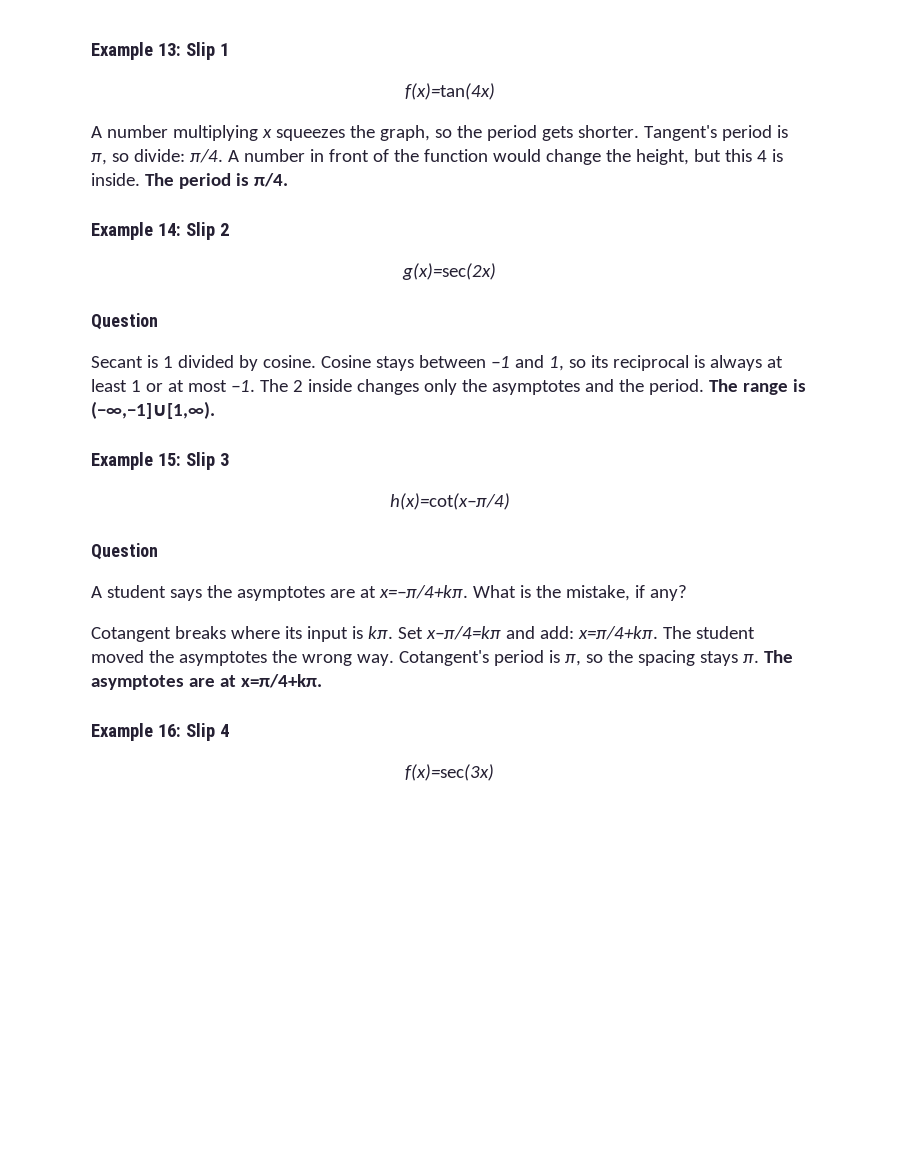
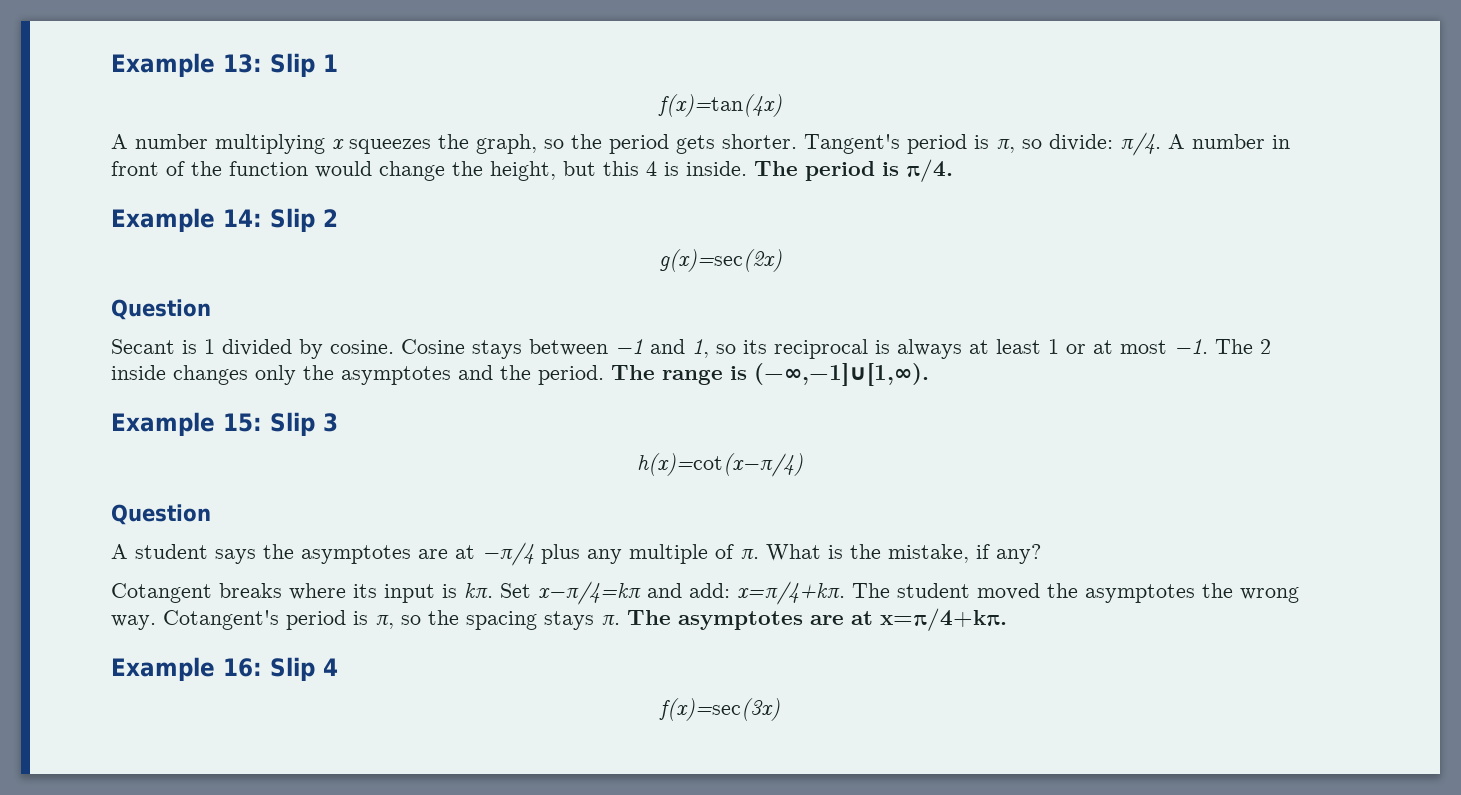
[378,585,468,599] x=−π/4+kπ. -> [482,542,759,566] −π/4 plus any multiple of π.

